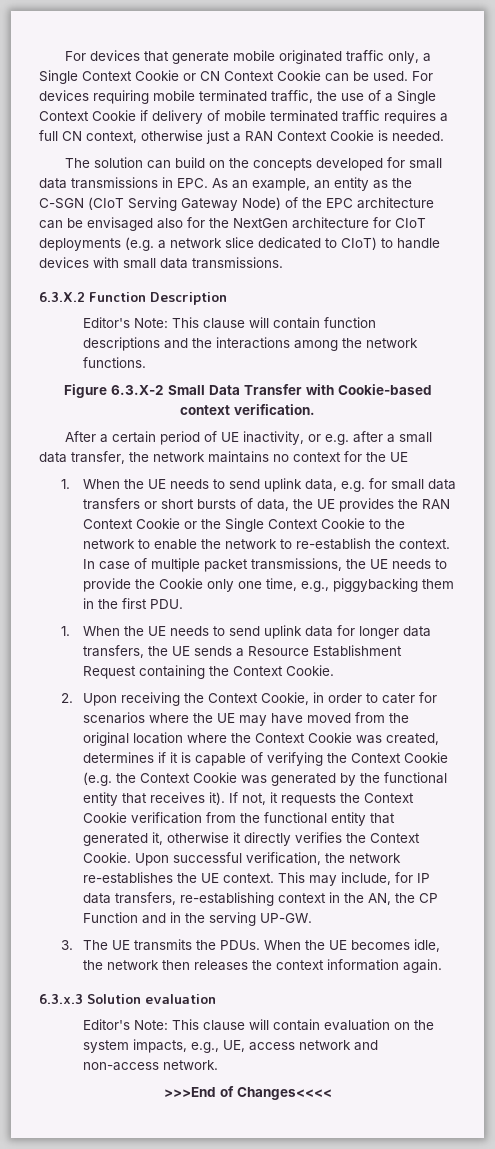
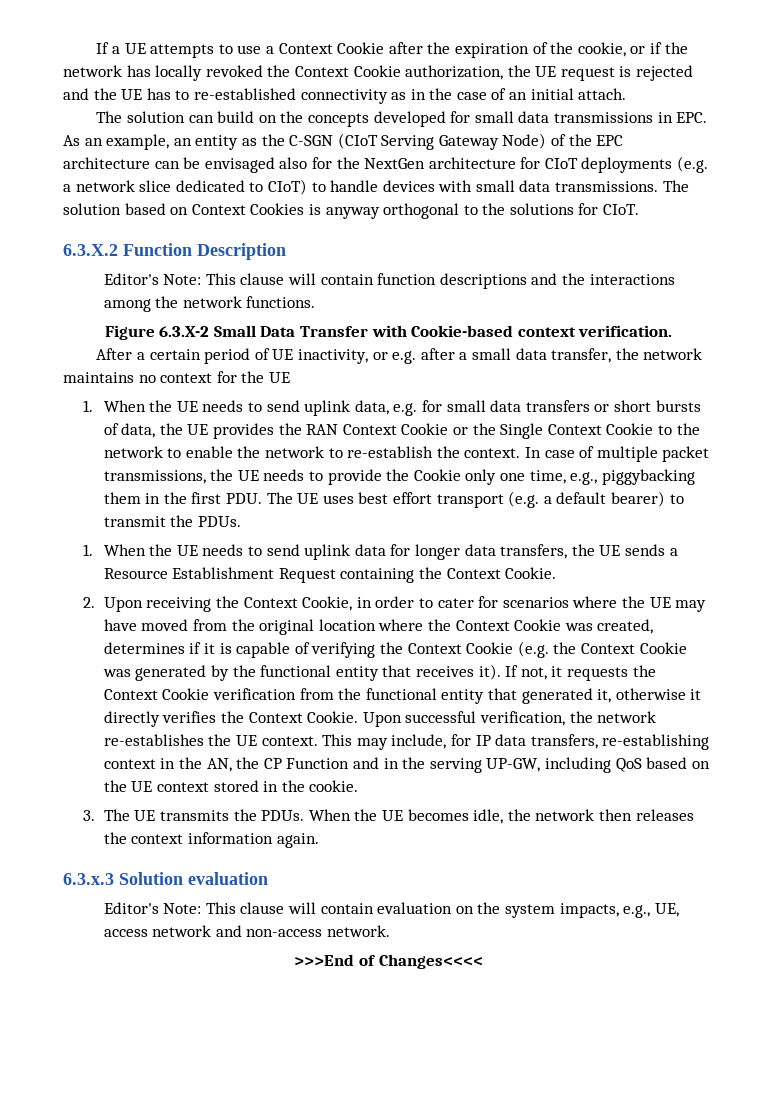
[65,50,432,64] [39,70,433,84] [39,90,436,104] [39,110,448,124] [39,130,444,144] For devices that generate mobile originated traffic only, a Single Context Cookie or CN Context Cookie can be used. For devices requiring mobile terminated traffic, the use of a Single Context Cookie if delivery of mobile terminated traffic requires a full CN context, otherwise just a RAN Context Cookie is needed. -> [96,42,688,58] [63,65,694,81] [63,88,627,104] If a UE attempts to use a Context Cookie after the expiration of the cookie, or if the network has locally revoked the Context Cookie authorization, the UE request is rejected and the UE has to re-established connectivity as in the case of an initial attach.
(283, 263) none -> [662,180,689,192] [63,203,640,219] The solution based on Context Cookies is anyway orthogonal to the solutions for CIoT.
(183, 604) none -> [266,491,684,508] [103,515,241,527] The UE uses best effort transport (e.g. a default bearer) to transmit the PDUs.
[259,913,312,923] UP-GW. -> [486,757,710,773] [103,780,359,792] UP-GW, including QoS based on the UE context stored in the cookie.

